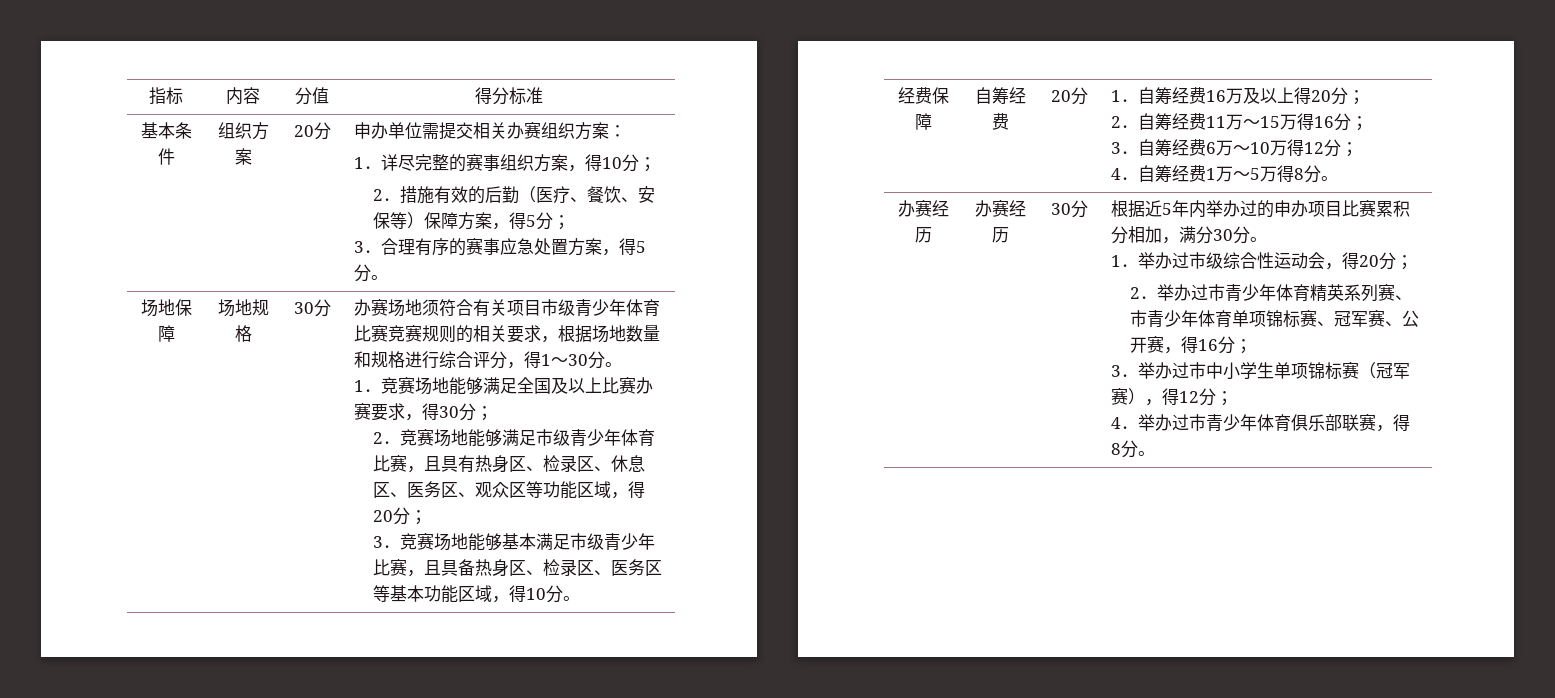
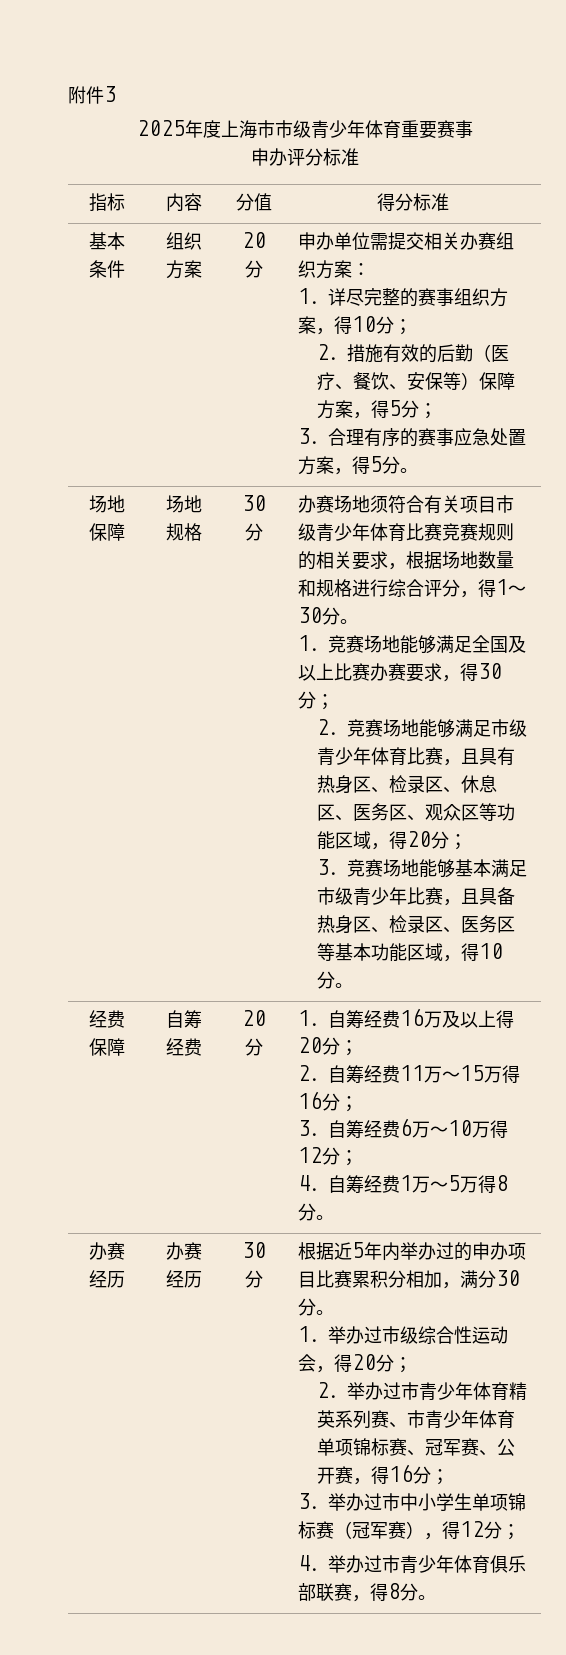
(149, 96) none -> [68,86,116,104] [136,120,473,139] [250,148,359,166] 附件3 // 2025年度上海市市级青少年体育重要赛事 // 申办评分标准 //

